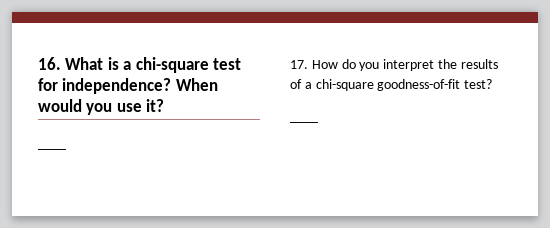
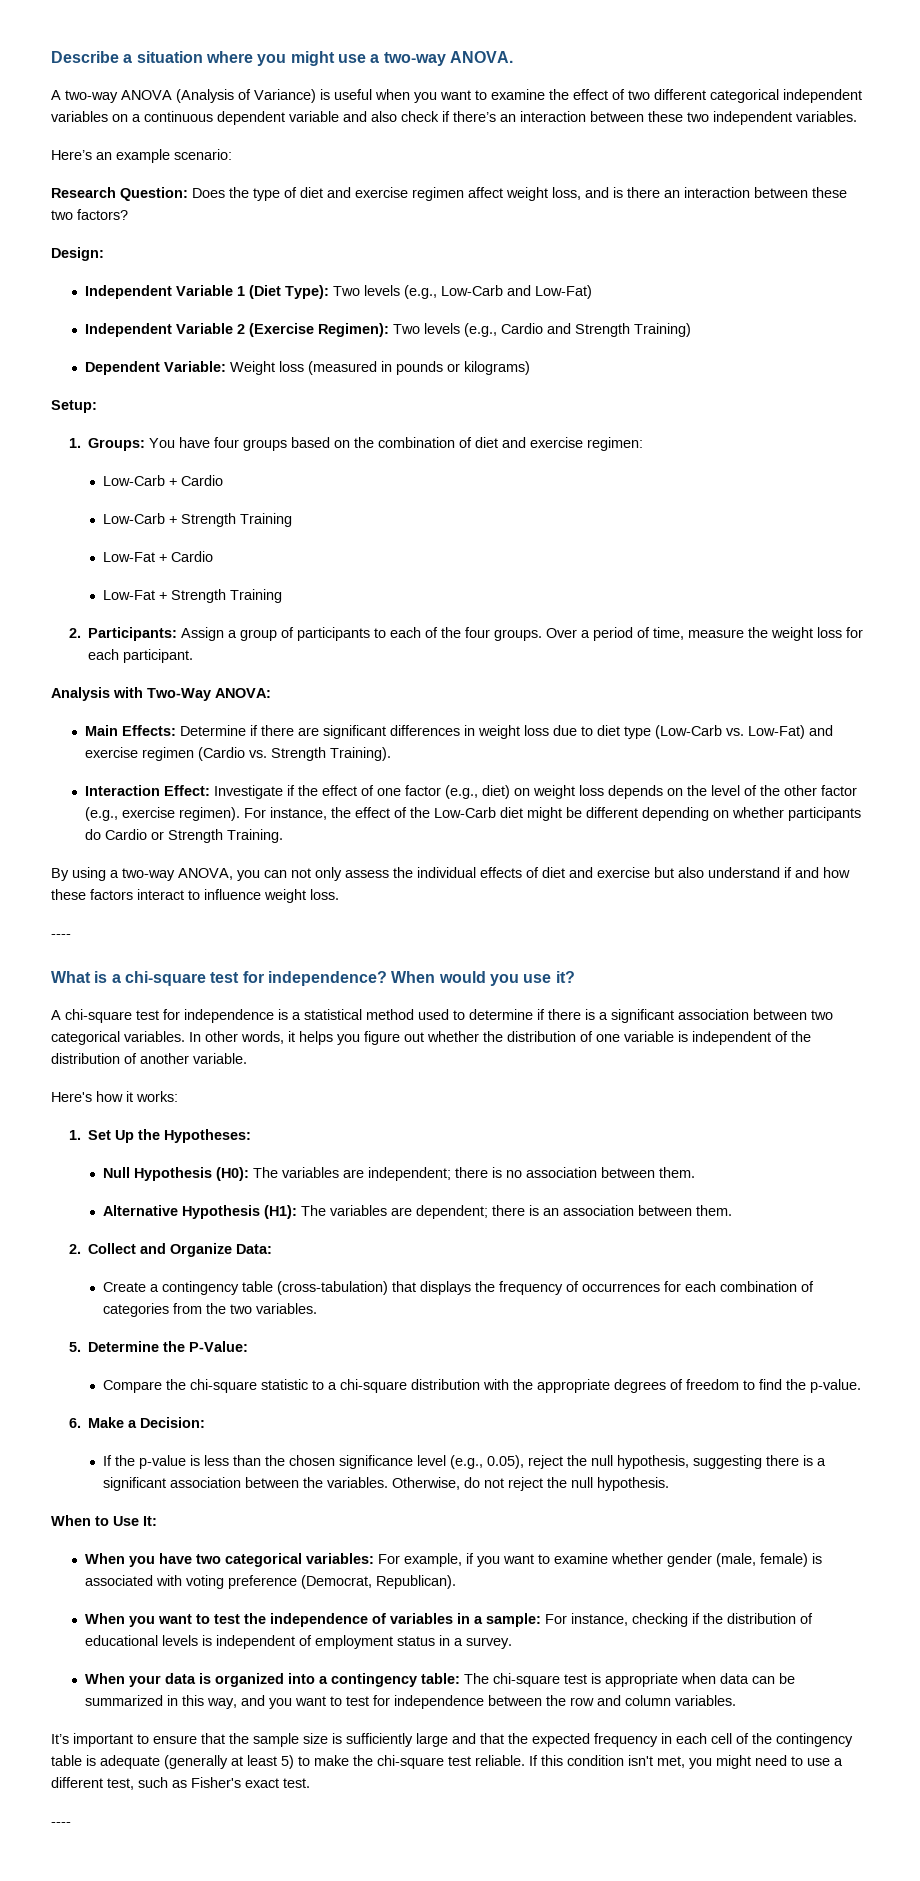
[38,57,61,70] 16. -> [51,51,513,66] [51,89,862,103] [51,111,857,125] [51,149,232,163] [51,187,847,201] [51,209,128,220] [51,247,104,261] [85,285,593,299] [85,323,692,337] [85,361,531,375] [51,400,97,413] [69,437,644,451] [103,475,224,486] [103,513,293,527] [103,551,214,562] [103,589,283,603] [69,627,864,641] [88,649,194,663] [51,687,271,701] [85,725,834,739] [85,747,392,761] [85,785,858,799] [85,807,862,821] [85,829,284,843] [51,867,850,881] [51,889,339,903] [51,934,71,938] Describe a situation where you might use a two-way ANOVA. // A two-way ANOVA (Analysis of Variance) is useful when you want to examine the effect of two different categorical independent variables on a continuous dependent variable and also check if there’s an interaction between these two independent variables. // Here’s an example scenario: // Research Question: Does the type of diet and exercise regimen affect weight loss, and is there an interaction between these two factors? // Design: // Independent Variable 1 (Diet Type): Two levels (e.g., Low-Carb and Low-Fat) // Independent Variable 2 (Exercise Regimen): Two levels (e.g., Cardio and Strength Training) // Dependent Variable: Weight loss (measured in pounds or kilograms) // Setup: // 1. Groups: You have four groups based on the combination of diet and exercise regimen: // Low-Carb + Cardio // Low-Carb + Strength Training // Low-Fat + Cardio // Low-Fat + Strength Training // 2. Participants: Assign a group of participants to each of the four groups. Over a period of time, measure the weight loss for each participant. // Analysis with Two-Way ANOVA: // Main Effects: Determine if there are significant differences in weight loss due to diet type (Low-Carb vs. Low-Fat) and exercise regimen (Cardio vs. Strength Training). // Interaction Effect: Investigate if the effect of one factor (e.g., diet) on weight loss depends on the level of the other factor (e.g., exercise regimen). For instance, the effect of the Low-Carb diet might be different depending on whether participants do Cardio or Strength Training. // By using a two-way ANOVA, you can not only assess the individual effects of diet and exercise but also understand if and how these factors interact to influence weight loss. // ---- //
[38,148,66,150] [290,59,498,71] [290,79,493,91] [290,121,318,123] ____ // 17. How do you interpret the results of a chi-square goodness-of-fit test? // ____ -> [51,1009,833,1023] [51,1031,811,1045] [51,1053,247,1064] [51,1091,178,1102] [69,1129,252,1143] [103,1167,696,1181] [103,1205,733,1219] [69,1243,273,1257] [103,1281,815,1295] [103,1303,318,1317] [69,1341,249,1352] [103,1379,862,1393] [69,1417,206,1428] [103,1455,827,1469] [103,1477,670,1491] [51,1515,157,1526] [85,1553,823,1567] [85,1575,457,1589] [85,1613,814,1627] [85,1635,513,1649] [85,1673,796,1687] [85,1695,737,1709] [51,1733,853,1747] [51,1755,843,1769] [51,1777,310,1790] [51,1822,71,1826] A chi-square test for independence is a statistical method used to determine if there is a significant association between two categorical variables. In other words, it helps you figure out whether the distribution of one variable is independent of the distribution of another variable. // Here's how it works: // 1. Set Up the Hypotheses: // Null Hypothesis (H0): The variables are independent; there is no association between them. // Alternative Hypothesis (H1): The variables are dependent; there is an association between them. // 2. Collect and Organize Data: // Create a contingency table (cross-tabulation) that displays the frequency of occurrences for each combination of categories from the two variables. // 5. Determine the P-Value: // Compare the chi-square statistic to a chi-square distribution with the appropriate degrees of freedom to find the p-value. // 6. Make a Decision: // If the p-value is less than the chosen significance level (e.g., 0.05), reject the null hypothesis, suggesting there is a significant association between the variables. Otherwise, do not reject the null hypothesis. // When to Use It: // When you have two categorical variables: For example, if you want to examine whether gender (male, female) is associated with voting preference (Democrat, Republican). // When you want to test the independence of variables in a sample: For instance, checking if the distribution of educational levels is independent of employment status in a survey. // When your data is organized into a contingency table: The chi-square test is appropriate when data can be summarized in this way, and you want to test for independence between the row and column variables. // It’s important to ensure that the sample size is sufficiently large and that the expected frequency in each cell of the contingency table is adequate (generally at least 5) to make the chi-square test reliable. If this condition isn't met, you might need to use a different test, such as Fisher's exact test. // ----

